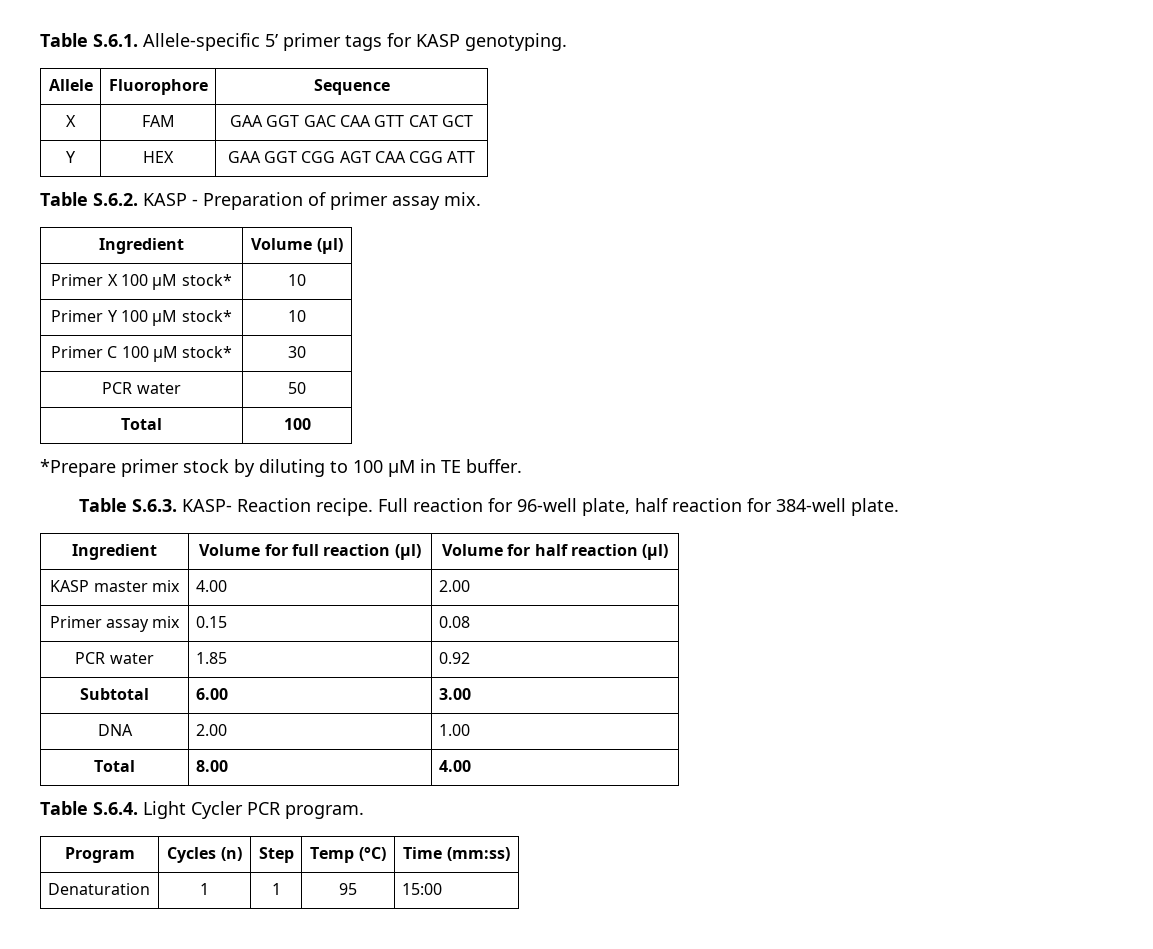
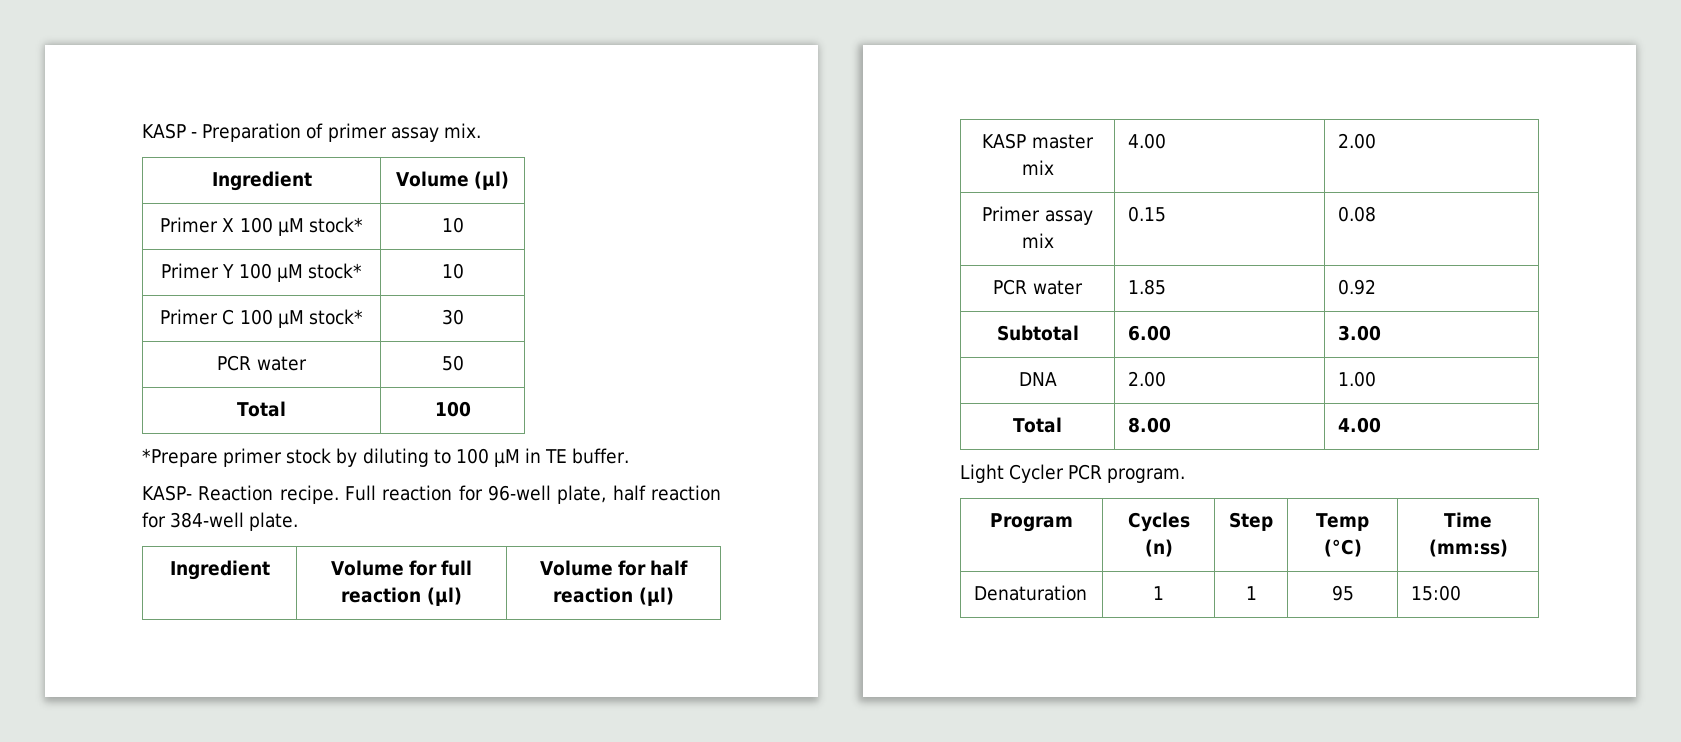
[40,33,567,51] [48,79,93,91] [108,79,208,95] [313,79,390,95] [66,115,76,127] [141,115,175,127] [230,115,473,127] [66,151,76,163] [143,151,174,163] [227,151,476,163] [40,192,138,206] Table S.6.1. Allele-specific 5ʹ primer tags for KASP genotyping. // Allele | Fluorophore | Sequence // X | FAM | GAA GGT GAC CAA GTT CAT GCT // Y | HEX | GAA GGT CGG AGT CAA CGG ATT // Table S.6.2. -> (142, 131) none
[78,498,177,512] Table S.6.3. -> (630, 456) none
[40,801,138,815] Table S.6.4. -> (1382, 425) none

